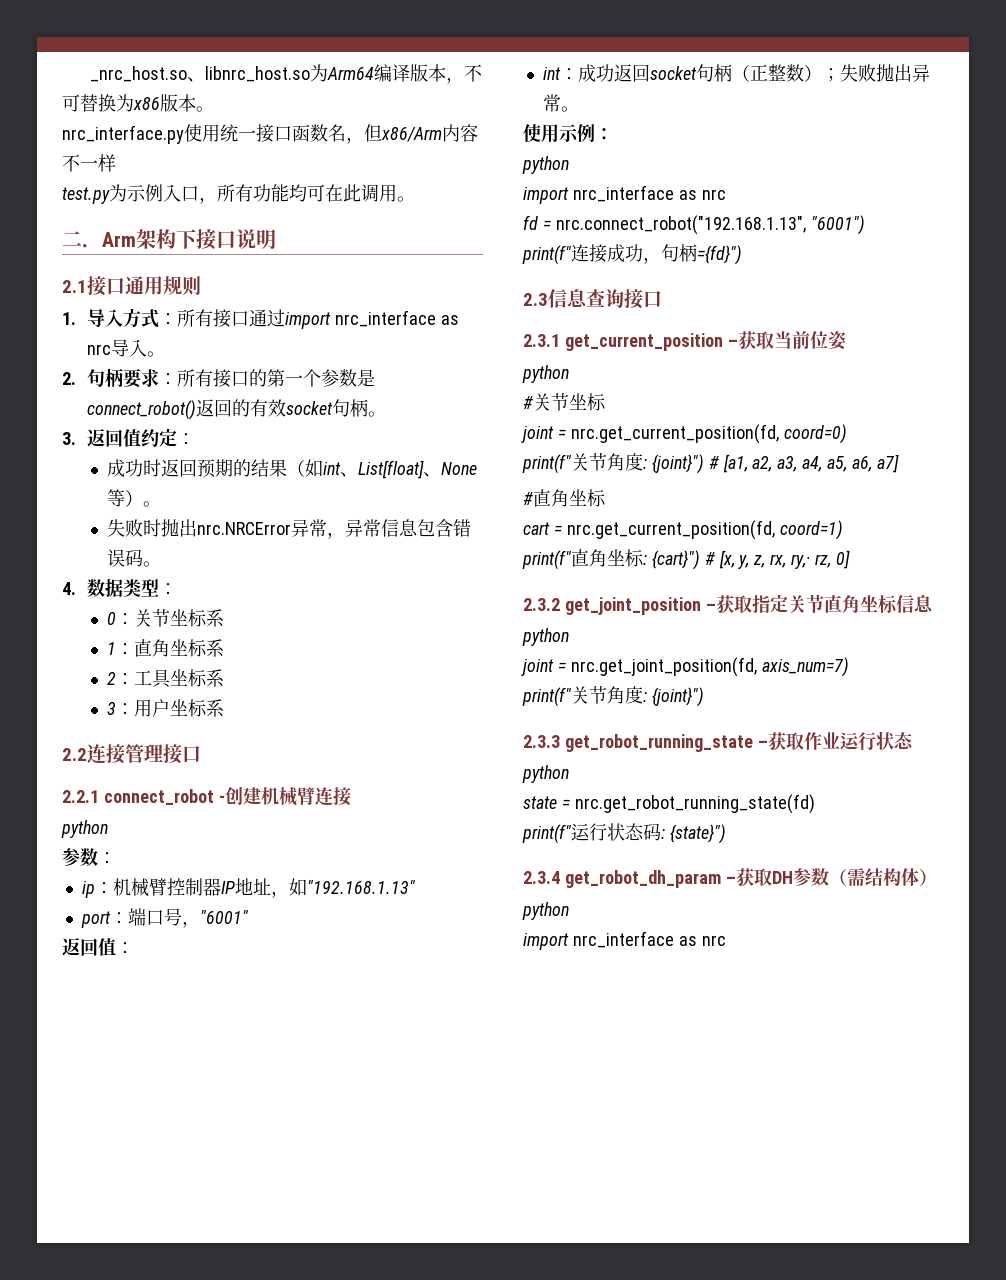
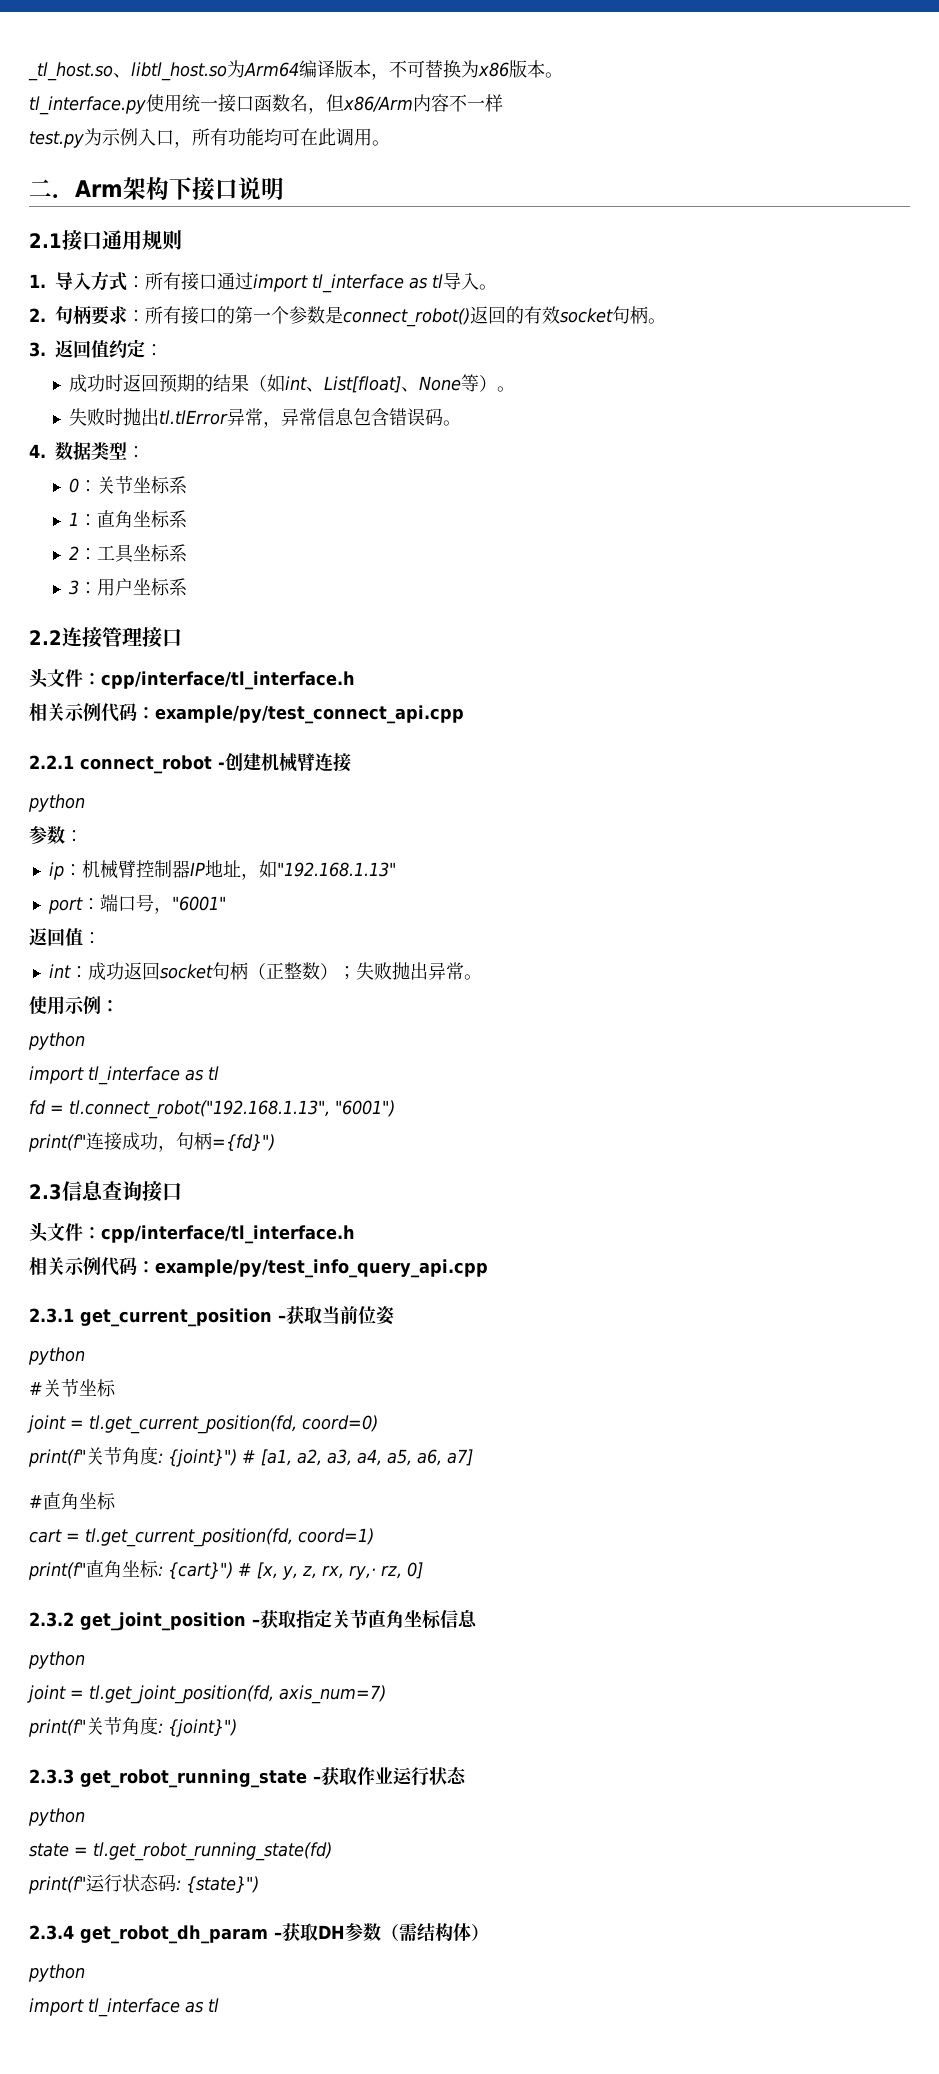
[89,66,310,82] _nrc_host.so、libnrc_host.so -> [28,62,227,81] _tl_host.so、libtl_host.so
[62,125,184,144] nrc_interface.py -> [29,96,146,115] tl_interface.py
[335,310,460,327] [87,344,112,355] nrc_interface as nrc -> [312,274,443,293] tl_interface as tl
[197,522,292,535] nrc.NRCError -> [158,410,228,425] tl.tlError
(201, 754) none -> [29,668,355,690] [29,703,464,724] // 头文件：cpp/interface/tl_interface.h // 相关示例代码：example/py/test_connect_api.cpp
[572,185,726,202] nrc_interface as nrc -> [88,1066,219,1085] tl_interface as tl
[555,215,806,235] nrc.connect_robot("192.168.1.13", -> [69,1100,330,1119] tl.connect_robot("192.168.1.13",
(662, 299) none -> [29,1222,355,1244] [29,1257,488,1278] // 头文件：cpp/interface/tl_interface.h // 相关示例代码：example/py/test_info_query_api.cpp
[570,424,779,444] nrc.get_current_position(fd, -> [89,1415,297,1434] tl.get_current_position(fd,
[566,520,775,540] nrc.get_current_position(fd, -> [85,1528,293,1547] tl.get_current_position(fd,
[570,657,757,677] nrc.get_joint_position(fd, -> [89,1685,274,1704] tl.get_joint_position(fd,
[574,794,815,814] nrc.get_robot_running_state(fd) -> [93,1842,332,1861] tl.get_robot_running_state(fd)
[572,931,726,948] nrc_interface as nrc -> [88,1998,219,2017] tl_interface as tl

